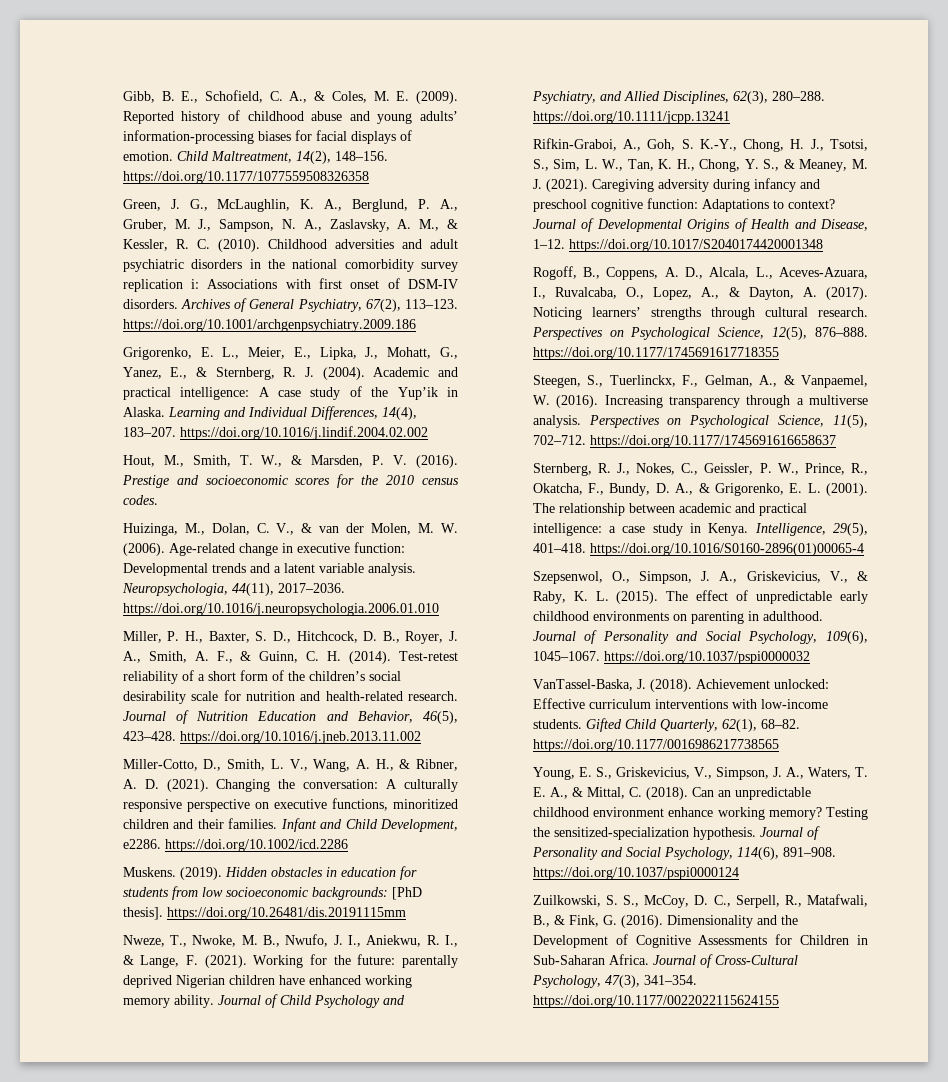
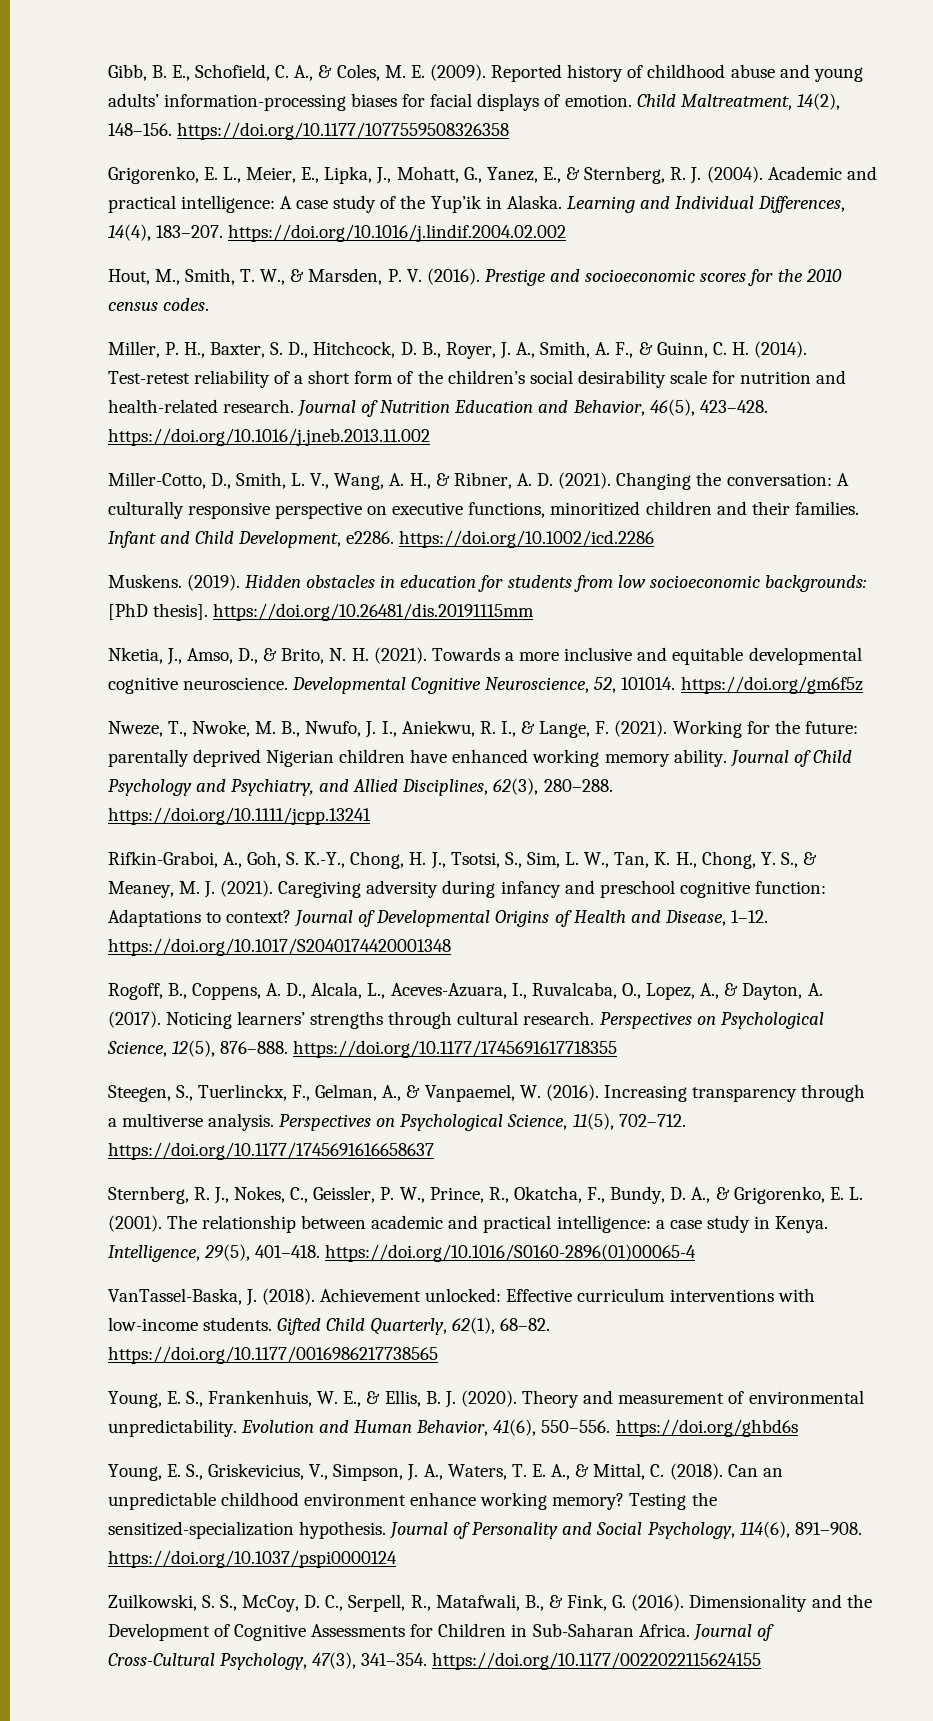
[122,199,458,212] [122,219,459,232] [122,239,458,252] [122,259,458,272] [122,278,458,292] [122,298,458,312] [122,319,416,332] // Green, J. G., McLaughlin, K. A., Berglund, P. A., Gruber, M. J., Sampson, N. A., Zaslavsky, A. M., & Kessler, R. C. (2010). Childhood adversities and adult psychiatric disorders in the national comorbidity survey replication i: Associations with first onset of DSM-IV disorders. Archives of General Psychiatry, 67(2), 113–123. https://doi.org/10.1001/archgenpsychiatry.2009.186 -> (509, 131) none
[122,523,458,536] [122,542,405,556] [122,563,416,576] [121,583,345,596] [122,603,439,616] // Huizinga, M., Dolan, C. V., & van der Molen, M. W. (2006). Age-related change in executive function: Developmental trends and a latent variable analysis. Neuropsychologia, 44(11), 2017–2036. https://doi.org/10.1016/j.neuropsychologia.2006.01.010 -> (209, 304) none
(406, 913) none -> [107,647,862,665] [107,676,863,694] // Nketia, J., Amso, D., & Brito, N. H. (2021). Towards a more inclusive and equitable developmental cognitive neuroscience. Developmental Cognitive Neuroscience, 52, 101014. https://doi.org/gm6f5z
[532,571,868,584] [532,590,868,604] [532,611,823,624] [532,630,868,644] [532,651,810,664] // Szepsenwol, O., Simpson, J. A., Griskevicius, V., & Raby, K. L. (2015). The effect of unpredictable early childhood environments on parenting in adulthood. Journal of Personality and Social Psychology, 109(6), 1045–1067. https://doi.org/10.1037/pspi0000032 -> (696, 1253) none
(779, 745) none -> [107,1390,864,1408] [107,1419,798,1437] // Young, E. S., Frankenhuis, W. E., & Ellis, B. J. (2020). Theory and measurement of environmental unpredictability. Evolution and Human Behavior, 41(6), 550–556. https://doi.org/ghbd6s

